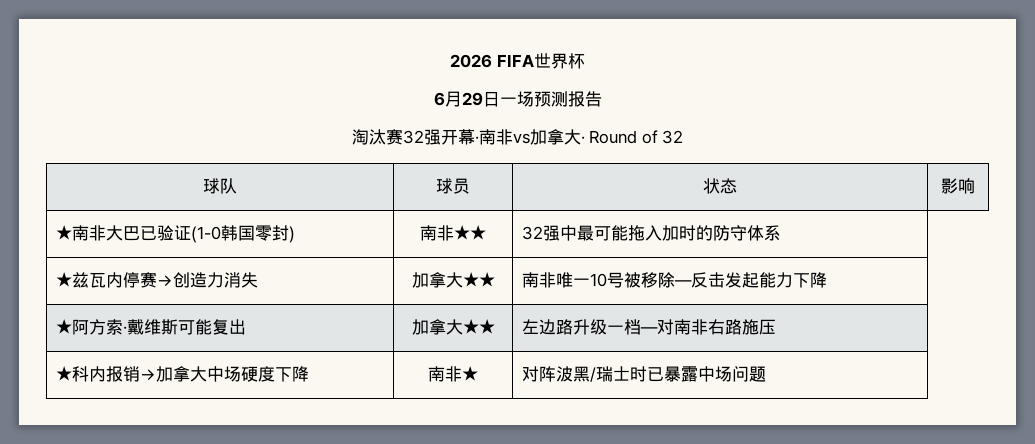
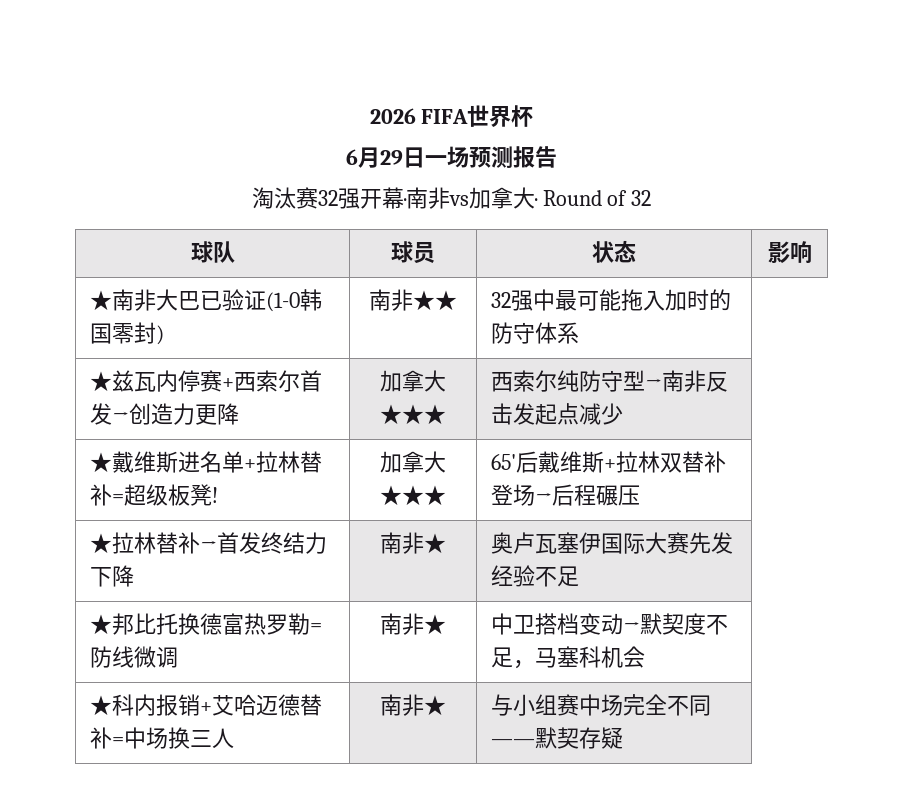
(157, 280) none -> [221,370,322,392] [89,403,112,425] +西索尔首发
[223,272,258,288] [411,272,495,288] [521,272,827,288] [55,319,246,335] [411,319,495,335] [521,319,776,335] [55,366,309,382] [428,366,478,382] [521,366,766,382] 消失 | 加拿大★★ | 南非唯一10号被移除—反击发起能力下降 // ★阿方索·戴维斯可能复出 | 加拿大★★ | 左边路升级一档—对南非右路施压 // ★科内报销→加拿大中场硬度下降 | 南非★ | 对阵波黑/瑞士时已暴露中场问题 -> [194,403,239,425] [379,370,446,392] [379,404,446,424] [490,370,728,392] [490,403,623,425] [89,451,322,473] [89,484,218,506] [379,451,446,473] [379,485,446,505] [490,451,726,473] [490,484,640,506] [89,532,327,554] [89,565,134,587] [379,532,446,554] [490,532,733,554] [490,565,579,587] [89,613,322,635] [89,646,178,668] [379,613,446,635] [490,613,728,635] [490,646,645,669] [89,694,322,716] [89,727,234,749] [379,694,446,716] [490,694,711,716] [490,727,623,749] 更降 | 加拿大★★★ | 西索尔纯防守型→南非反击发起点减少 // ★戴维斯进名单+拉林替补=超级板凳! | 加拿大★★★ | 65'后戴维斯+拉林双替补登场→后程碾压 // ★拉林替补→首发终结力下降 | 南非★ | 奥卢瓦塞伊国际大赛先发经验不足 // ★邦比托换德富热罗勒=防线微调 | 南非★ | 中卫搭档变动→默契度不足，马塞科机会 // ★科内报销+艾哈迈德替补=中场换三人 | 南非★ | 与小组赛中场完全不同——默契存疑

